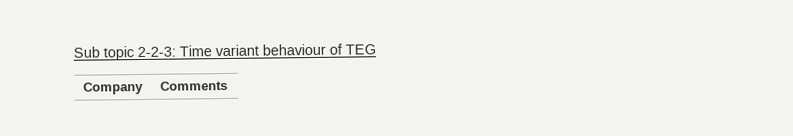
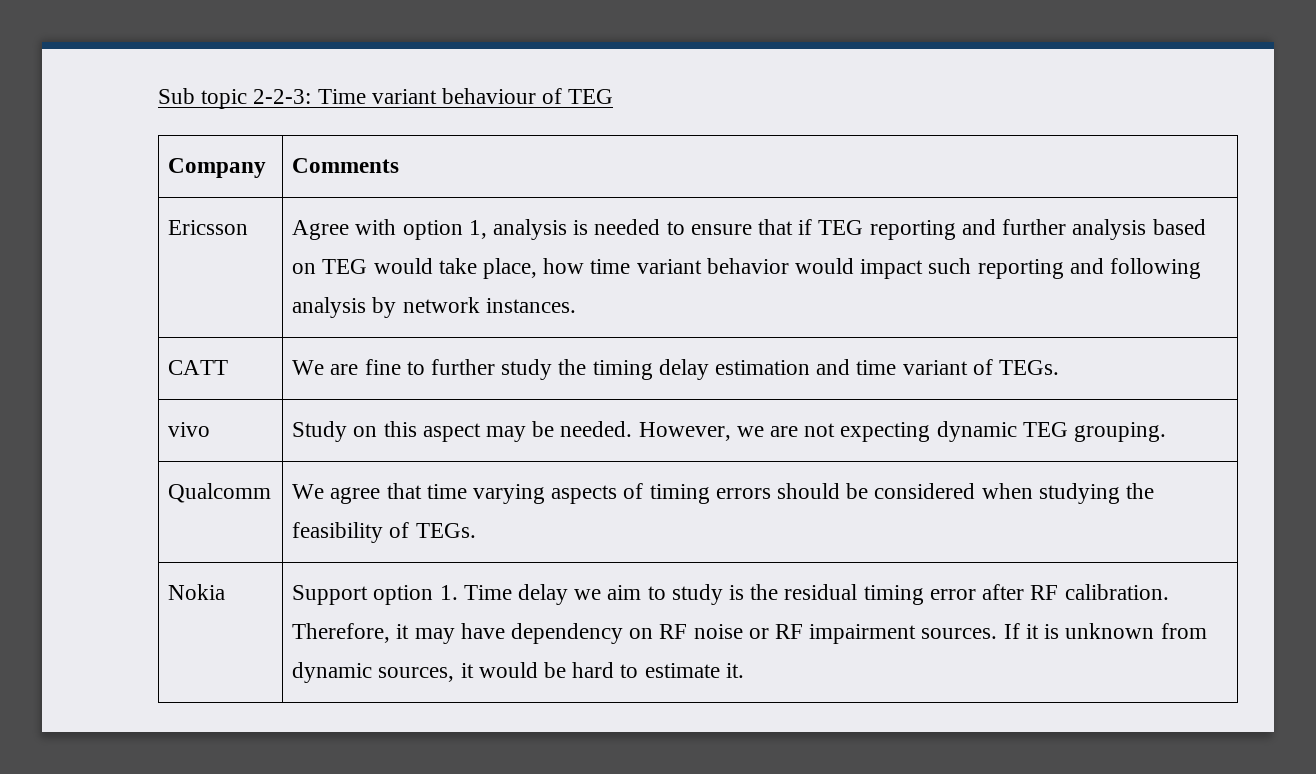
(228, 85) none -> [168,220,249,235] [292,219,1206,240] [292,258,1202,279] [292,297,576,318] [168,360,229,375] [292,359,1060,380] [168,422,211,437] [292,421,1167,442] [168,483,272,503] [292,483,1155,504] [292,522,476,543] [168,584,226,600] [292,584,1169,605] [292,623,1207,644] [292,662,744,683] // Ericsson | Agree with option 1, analysis is needed to ensure that if TEG reporting and further analysis based on TEG would take place, how time variant behavior would impact such reporting and following analysis by network instances. // CATT | We are fine to further study the timing delay estimation and time variant of TEGs. // vivo | Study on this aspect may be needed. However, we are not expecting dynamic TEG grouping. // Qualcomm | We agree that time varying aspects of timing errors should be considered when studying the feasibility of TEGs. // Nokia | Support option 1. Time delay we aim to study is the residual timing error after RF calibration. Therefore, it may have dependency on RF noise or RF impairment sources. If it is unknown from dynamic sources, it would be hard to estimate it.

